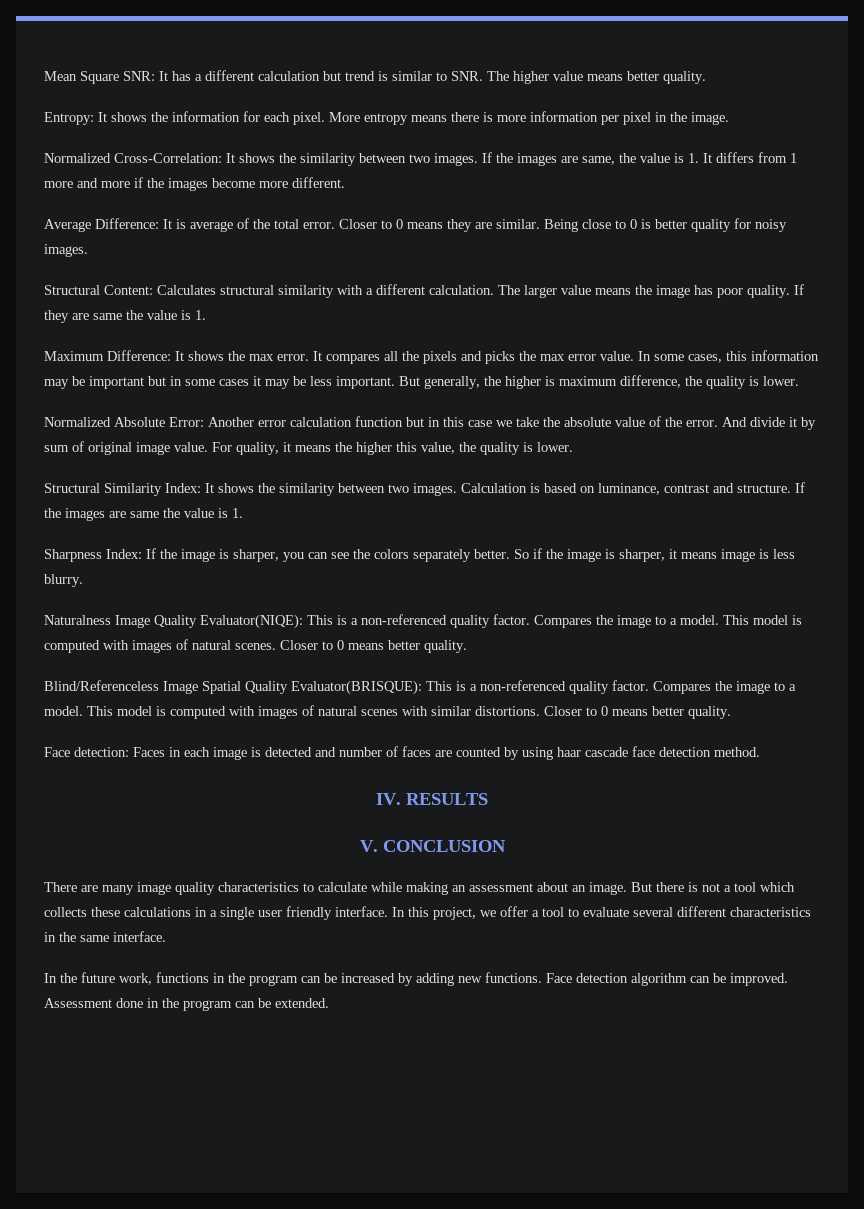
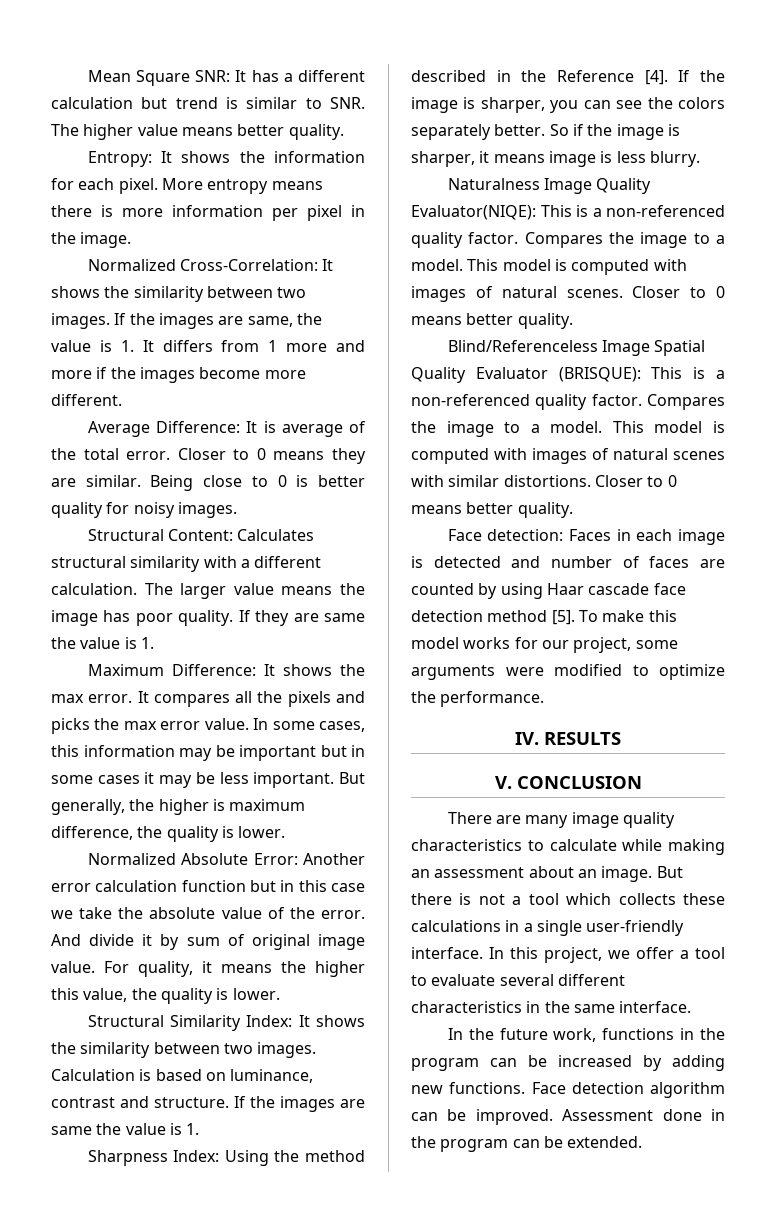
(142, 554) none -> [224,1150,365,1166] [411,70,668,85] Using the method described in the Reference [4].
[291,680,422,695] Evaluator(BRISQUE): -> [475,367,641,382] Evaluator (BRISQUE):
[557,747,581,757] haar -> [546,583,584,595] Haar
[714,747,760,757] method. -> [487,610,677,625] [411,637,678,653] [411,664,725,680] [411,691,545,707] method [5]. To make this model works for our project, some arguments were modified to optimize the performance.
[258,906,332,920] user friendly -> [586,920,685,936] user-friendly

